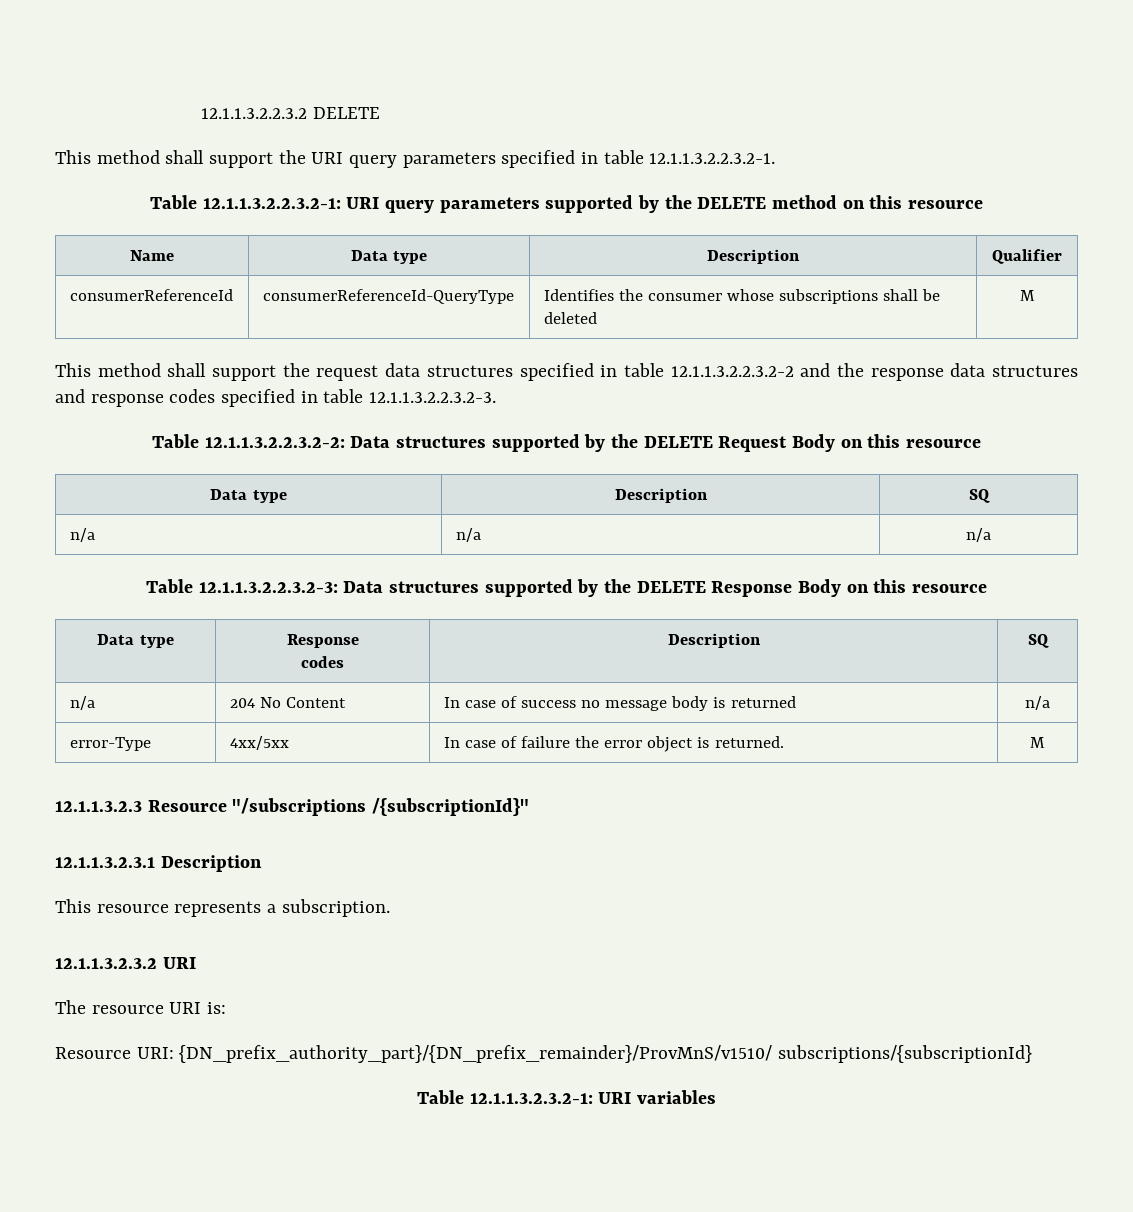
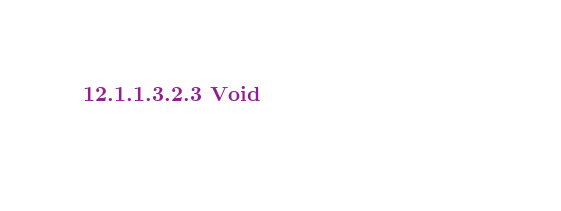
[201,107,380,119] [55,150,776,168] [149,195,984,213] [130,250,174,261] [350,250,428,264] [707,249,800,264] [992,249,1062,264] [69,289,233,301] [262,289,514,304] [543,289,941,304] [543,312,597,324] [1019,290,1035,301] [55,363,1078,381] [55,389,497,407] [151,434,982,452] [210,489,287,503] [614,488,708,503] [968,489,990,503] [69,528,95,542] [455,528,481,542] [966,528,991,542] [145,579,988,597] [97,634,174,648] [286,634,359,648] [301,656,344,668] [667,633,761,648] [1027,634,1049,648] [69,696,95,710] [229,697,346,708] [443,696,796,711] [1025,696,1050,710] [69,737,151,751] [229,736,289,750] [443,736,784,752] [1030,737,1045,748] [55,798,530,816] [55,855,262,872] [55,899,390,917] [55,957,196,969] [55,1000,227,1014] [55,1045,1033,1063] [416,1090,717,1104] 12.1.1.3.2.2.3.2 DELETE // This method shall support the URI query parameters specified in table 12.1.1.3.2.2.3.2-1. // Table 12.1.1.3.2.2.3.2-1: URI query parameters supported by the DELETE method on this resource // Name | Data type | Description | Qualifier // consumerReferenceId | consumerReferenceId-QueryType | Identifies the consumer whose subscriptions shall be deleted | M // This method shall support the request data structures specified in table 12.1.1.3.2.2.3.2-2 and the response data structures and response codes specified in table 12.1.1.3.2.2.3.2-3. // Table 12.1.1.3.2.2.3.2-2: Data structures supported by the DELETE Request Body on this resource // Data type | Description | SQ // n/a | n/a | n/a // Table 12.1.1.3.2.2.3.2-3: Data structures supported by the DELETE Response Body on this resource // Data type | Response // codes | Description | SQ // n/a | 204 No Content | In case of success no message body is returned | n/a // error-Type | 4xx/5xx | In case of failure the error object is returned. | M // 12.1.1.3.2.3 Resource "/subscriptions /{subscriptionId}" // 12.1.1.3.2.3.1 Description // This resource represents a subscription. // 12.1.1.3.2.3.2 URI // The resource URI is: // Resource URI: {DN_prefix_authority_part}/{DN_prefix_remainder}/ProvMnS/v1510/ subscriptions/{subscriptionId} // Table 12.1.1.3.2.3.2-1: URI variables -> [83,86,260,101] 12.1.1.3.2.3 Void

